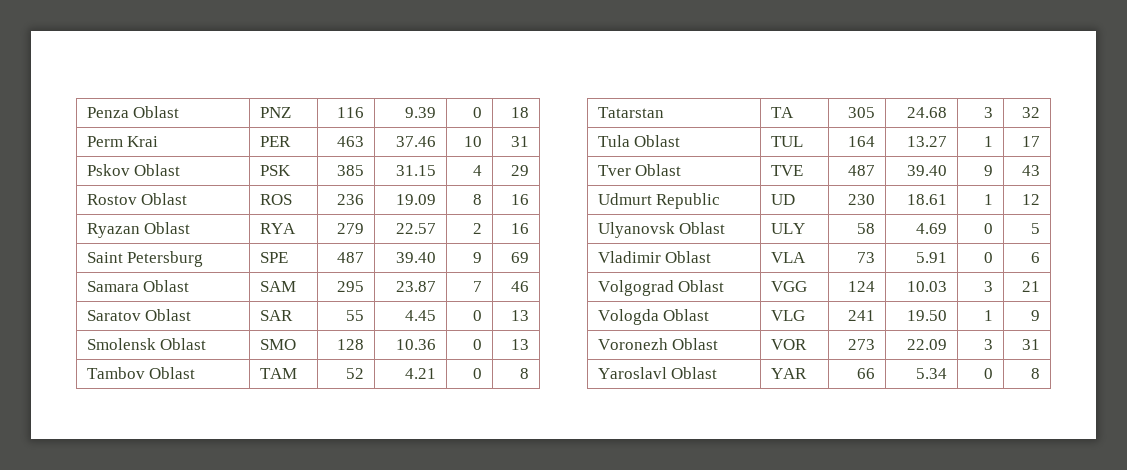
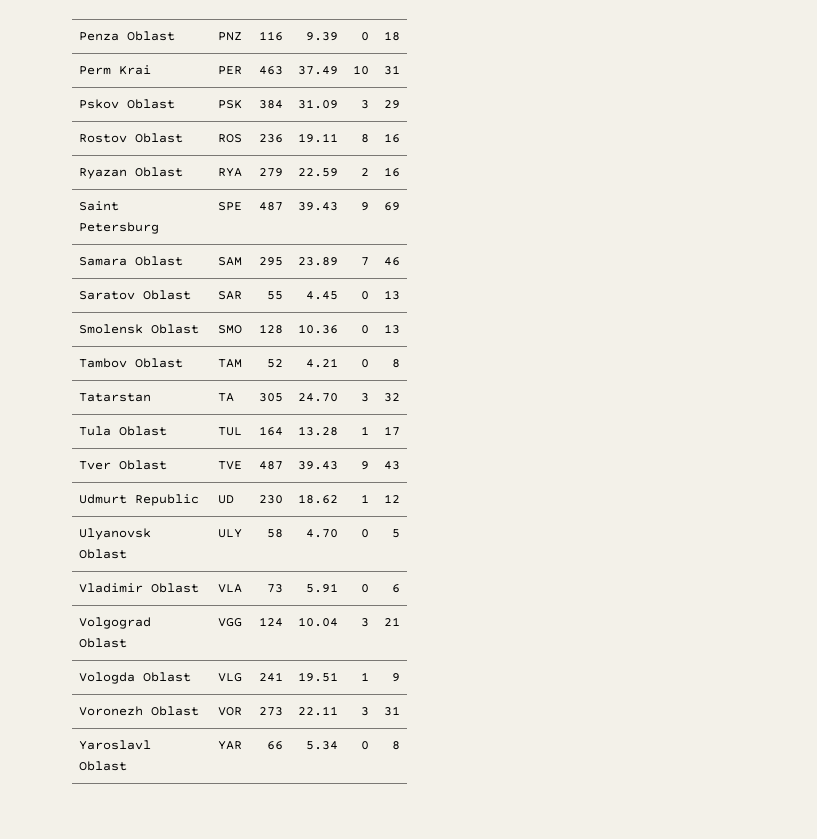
[396,136,437,147] 37.46 -> [298,66,339,75] 37.49
[337,165,365,176] [396,165,437,176] [473,165,483,176] 385 | 31.15 | 4 -> [259,100,284,109] [298,99,339,109] [361,100,370,109] 384 | 31.09 | 3
[396,194,437,205] 19.09 -> [298,133,339,143] 19.11
[396,223,437,234] 22.57 -> [298,168,339,177] 22.59
[396,252,437,263] 39.40 -> [298,202,339,211] 39.43
[396,281,437,292] 23.87 -> [298,257,339,266] 23.89
[907,107,948,118] 24.68 -> [298,393,339,402] 24.70
[907,136,948,147] 13.27 -> [298,426,339,436] 13.28
[907,165,948,176] 39.40 -> [298,461,339,470] 39.43
[907,194,948,205] 18.61 -> [298,494,339,504] 18.62
[916,223,948,234] 4.69 -> [306,529,339,538] 4.70
[907,281,948,292] 10.03 -> [298,617,339,627] 10.04
[907,310,948,321] 19.50 -> [298,672,339,682] 19.51
[907,339,948,350] 22.09 -> [298,706,339,716] 22.11

